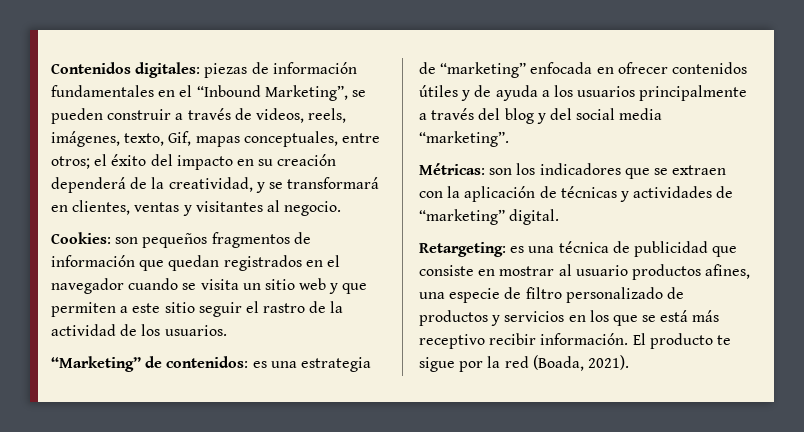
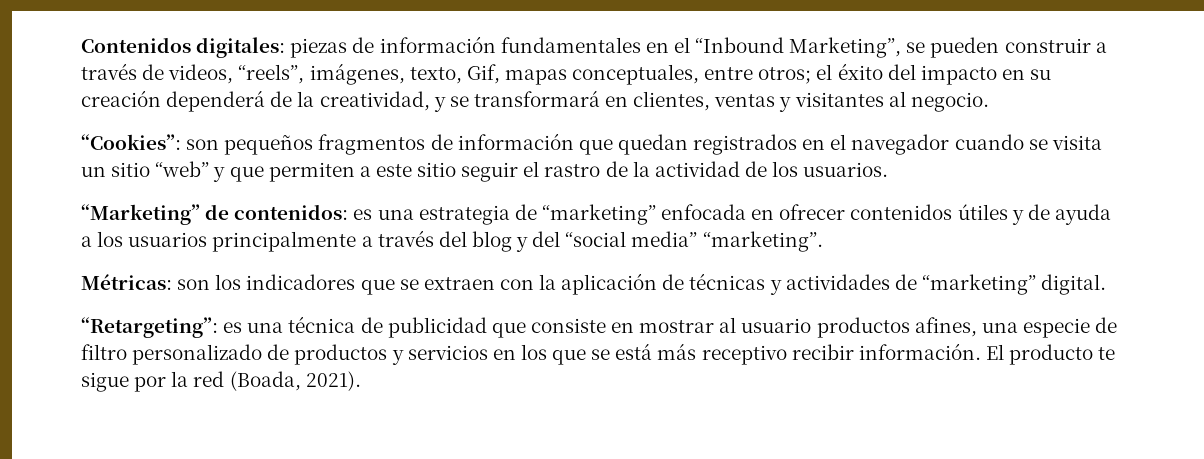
[308,108,347,123] reels, -> [238,64,305,84] “reels”,
[51,232,111,244] Cookies: -> [81,134,181,150] “Cookies”:
[299,278,327,290] web -> [155,161,210,177] “web”
[576,108,663,120] social media -> [565,231,698,247] “social media”
[419,242,506,257] Retargeting: -> [81,317,218,338] “Retargeting”:

